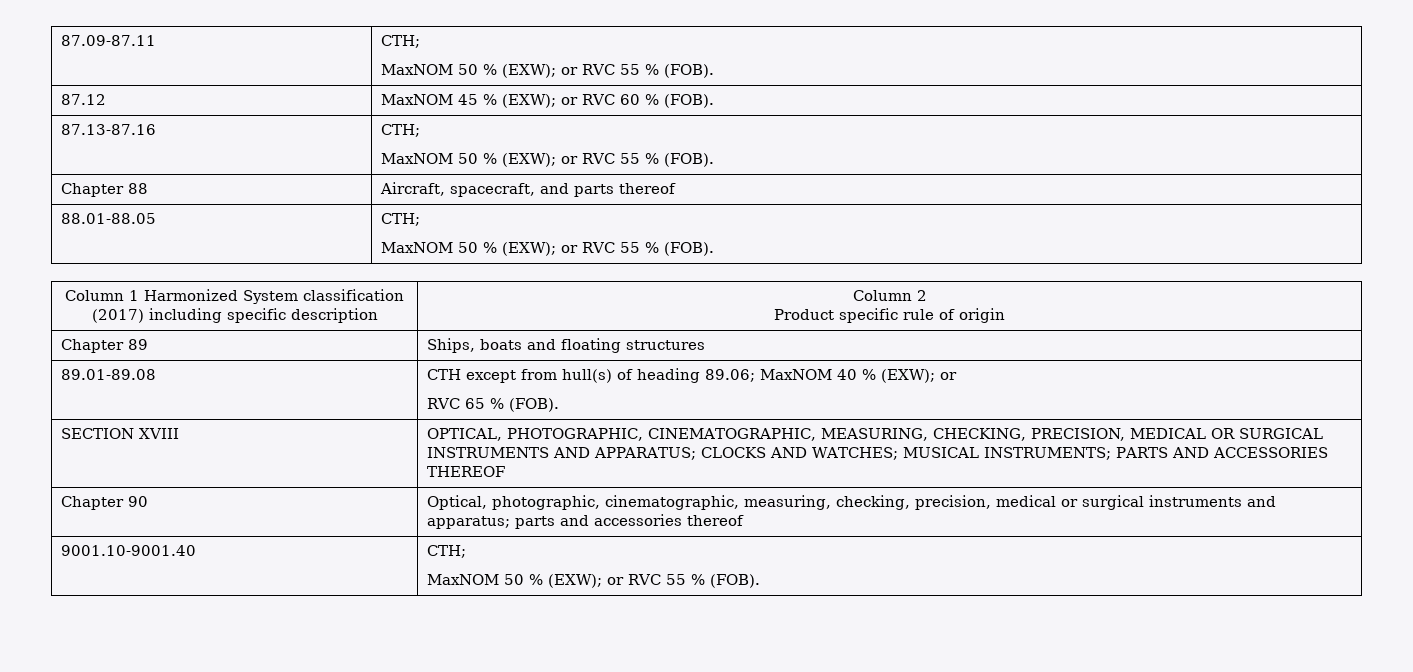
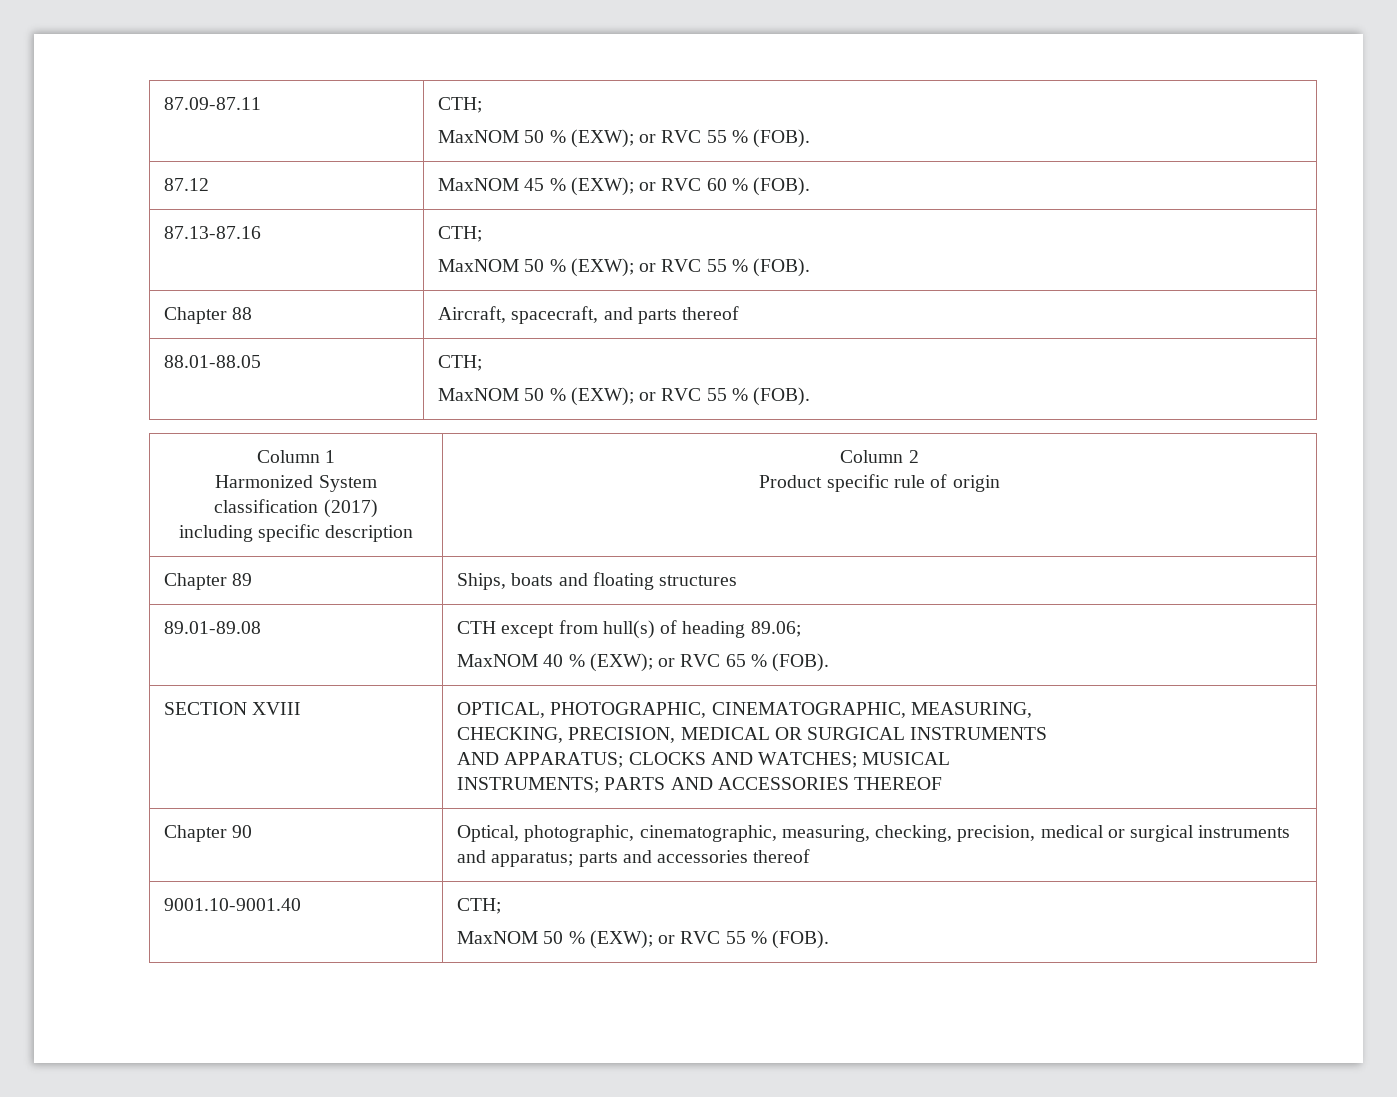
(139, 295) none -> (336, 456) //
(144, 316) none -> (378, 508) //
(755, 375) none -> (801, 629) //
(957, 376) // -> (676, 662) none
(928, 434) none -> (1032, 710) //
(549, 452) none -> (1048, 733) //
(980, 452) none -> (951, 758) //

